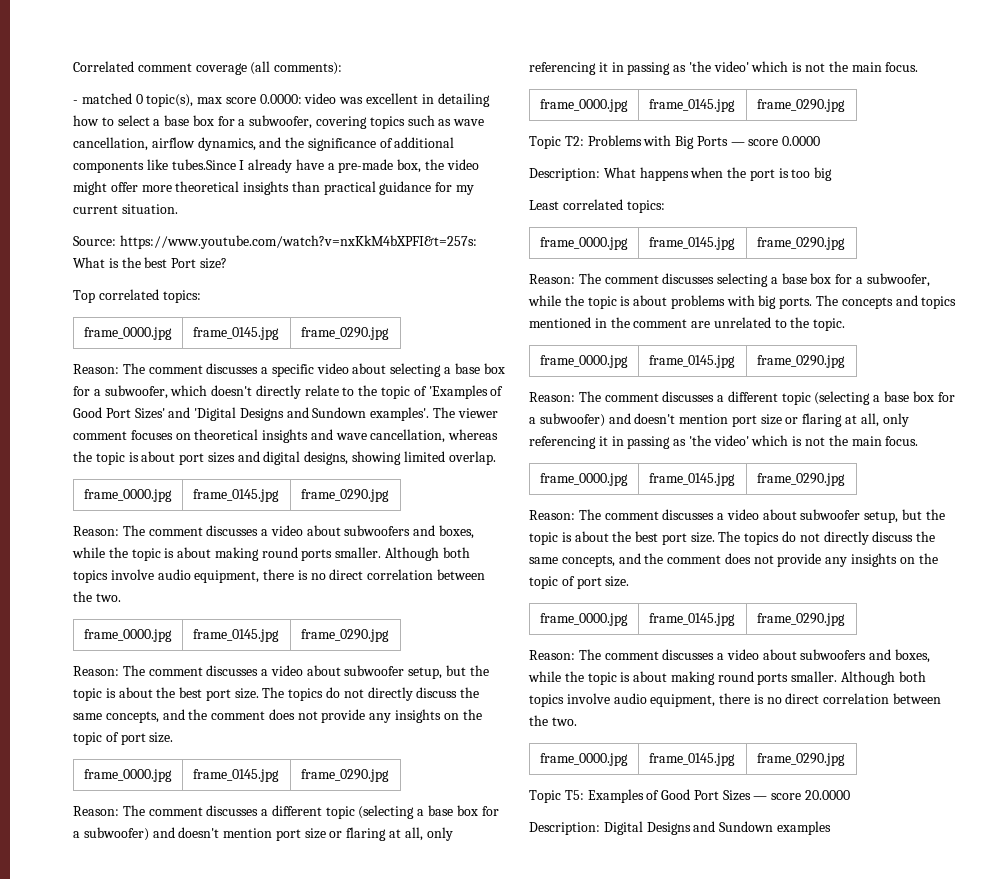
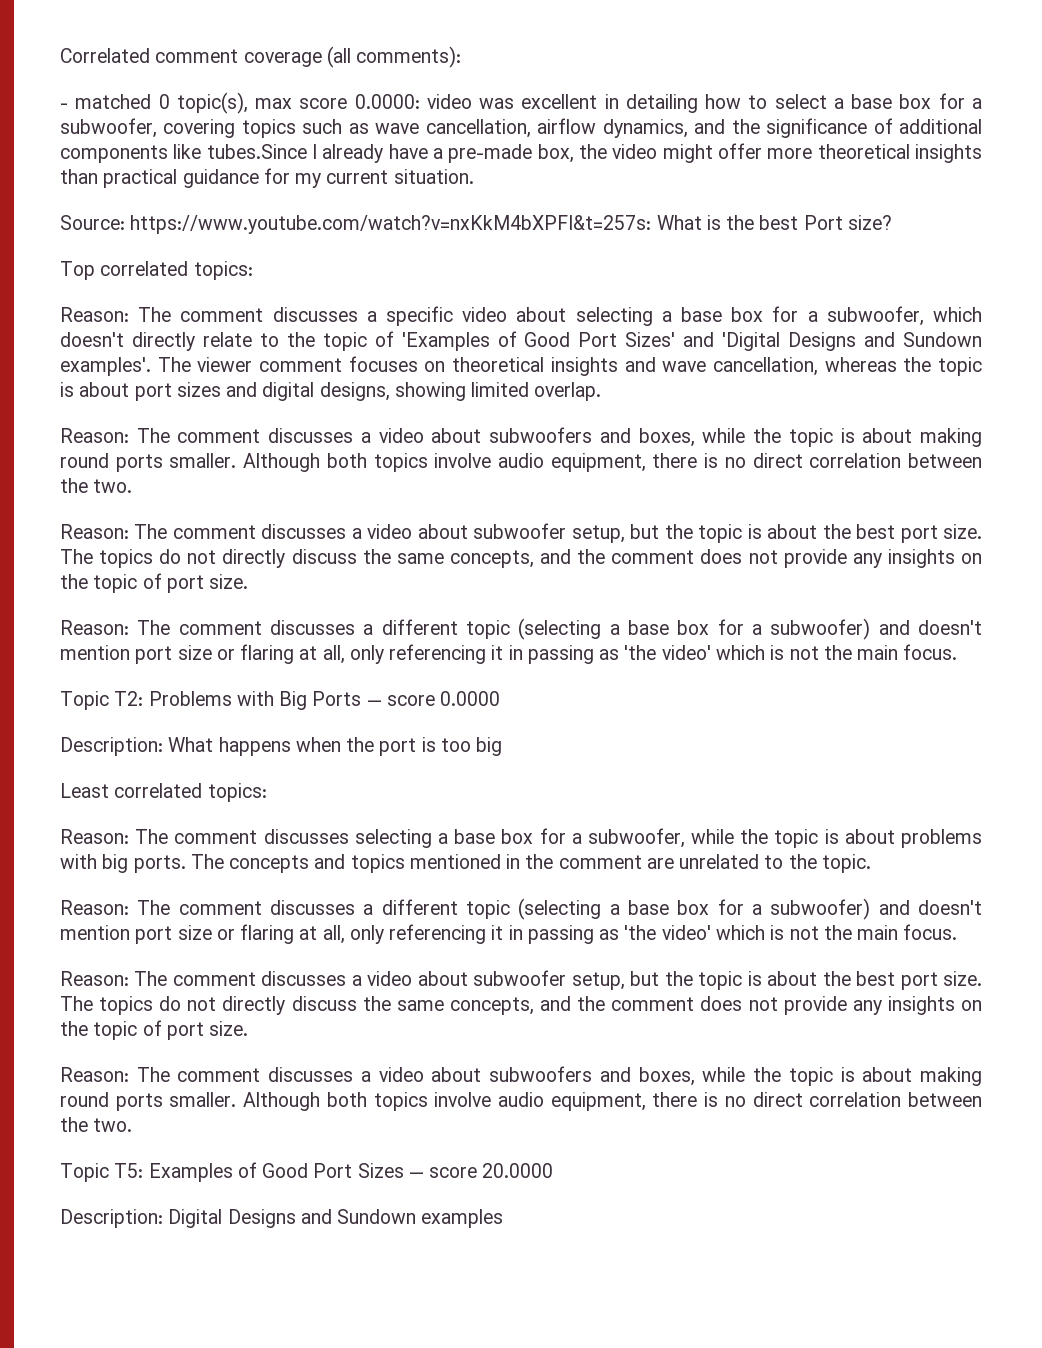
[83,327,172,340] [192,327,279,340] [300,327,389,340] // frame_0000.jpg | frame_0145.jpg | frame_0290.jpg -> (253, 270) none
[83,489,172,502] [192,489,279,502] [300,489,389,502] // frame_0000.jpg | frame_0145.jpg | frame_0290.jpg -> (602, 391) none
[83,629,172,642] [192,629,279,642] [300,629,389,642] // frame_0000.jpg | frame_0145.jpg | frame_0290.jpg -> (133, 486) none
[83,769,172,782] [192,769,279,782] [300,769,389,782] // frame_0000.jpg | frame_0145.jpg | frame_0290.jpg -> (249, 581) none
[539,99,628,112] [648,99,735,112] [756,99,845,112] // frame_0000.jpg | frame_0145.jpg | frame_0290.jpg -> (958, 652) none
[539,237,628,250] [648,237,735,250] [756,237,845,250] // frame_0000.jpg | frame_0145.jpg | frame_0290.jpg -> (267, 792) none
[539,355,628,368] [648,355,735,368] [756,355,845,368] // frame_0000.jpg | frame_0145.jpg | frame_0290.jpg -> (871, 863) none
[539,473,628,486] [648,473,735,486] [756,473,845,486] // frame_0000.jpg | frame_0145.jpg | frame_0290.jpg -> (958, 932) none
[539,613,628,626] [648,613,735,626] [756,613,845,626] // frame_0000.jpg | frame_0145.jpg | frame_0290.jpg -> (249, 1028) none
[539,753,628,766] [648,753,735,766] [756,753,845,766] // frame_0000.jpg | frame_0145.jpg | frame_0290.jpg -> (133, 1125) none

